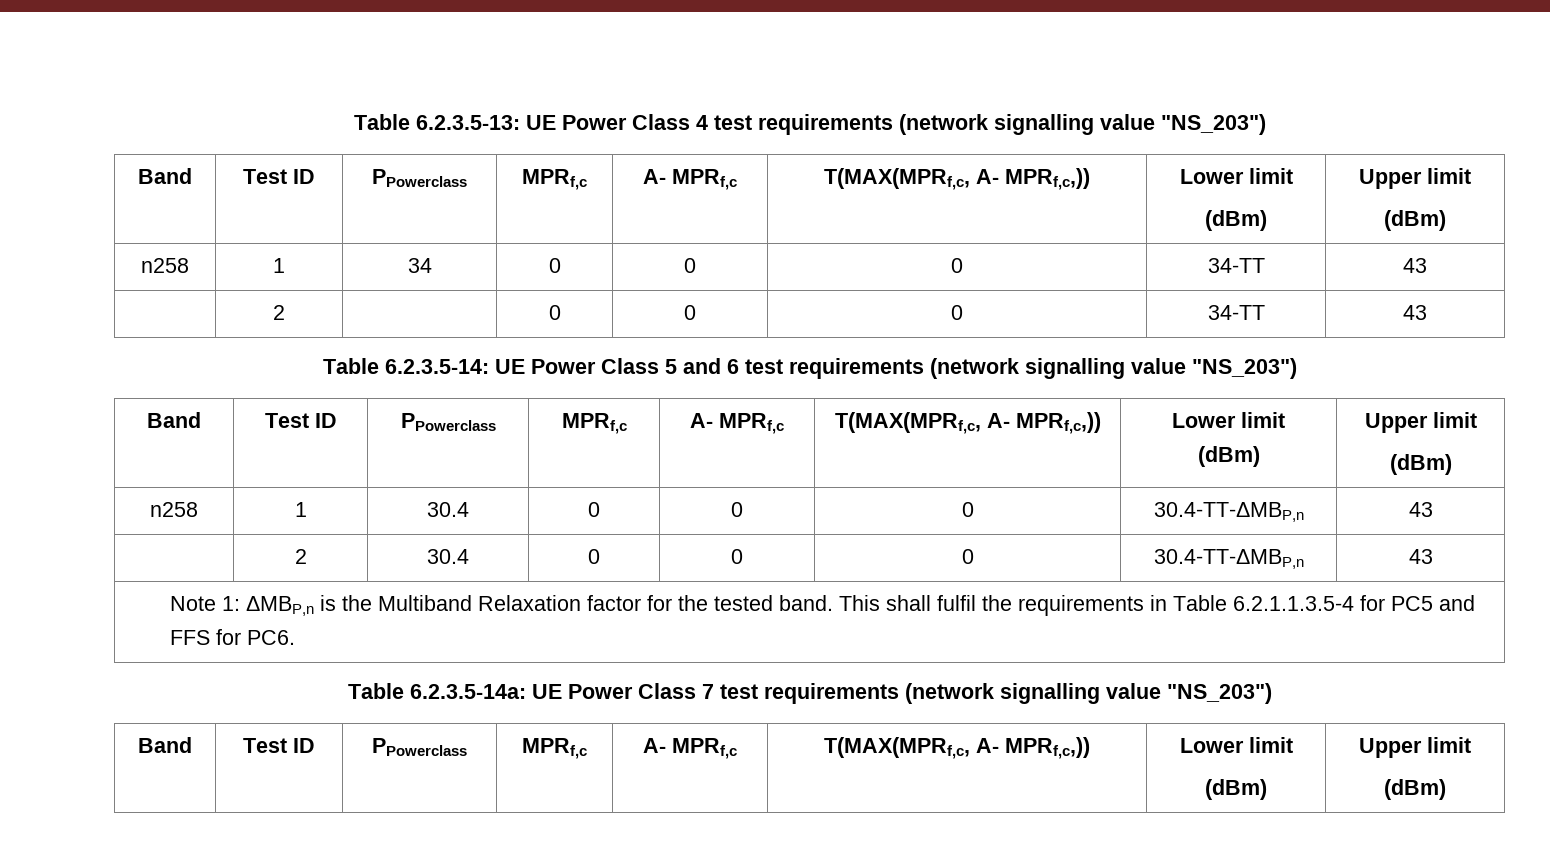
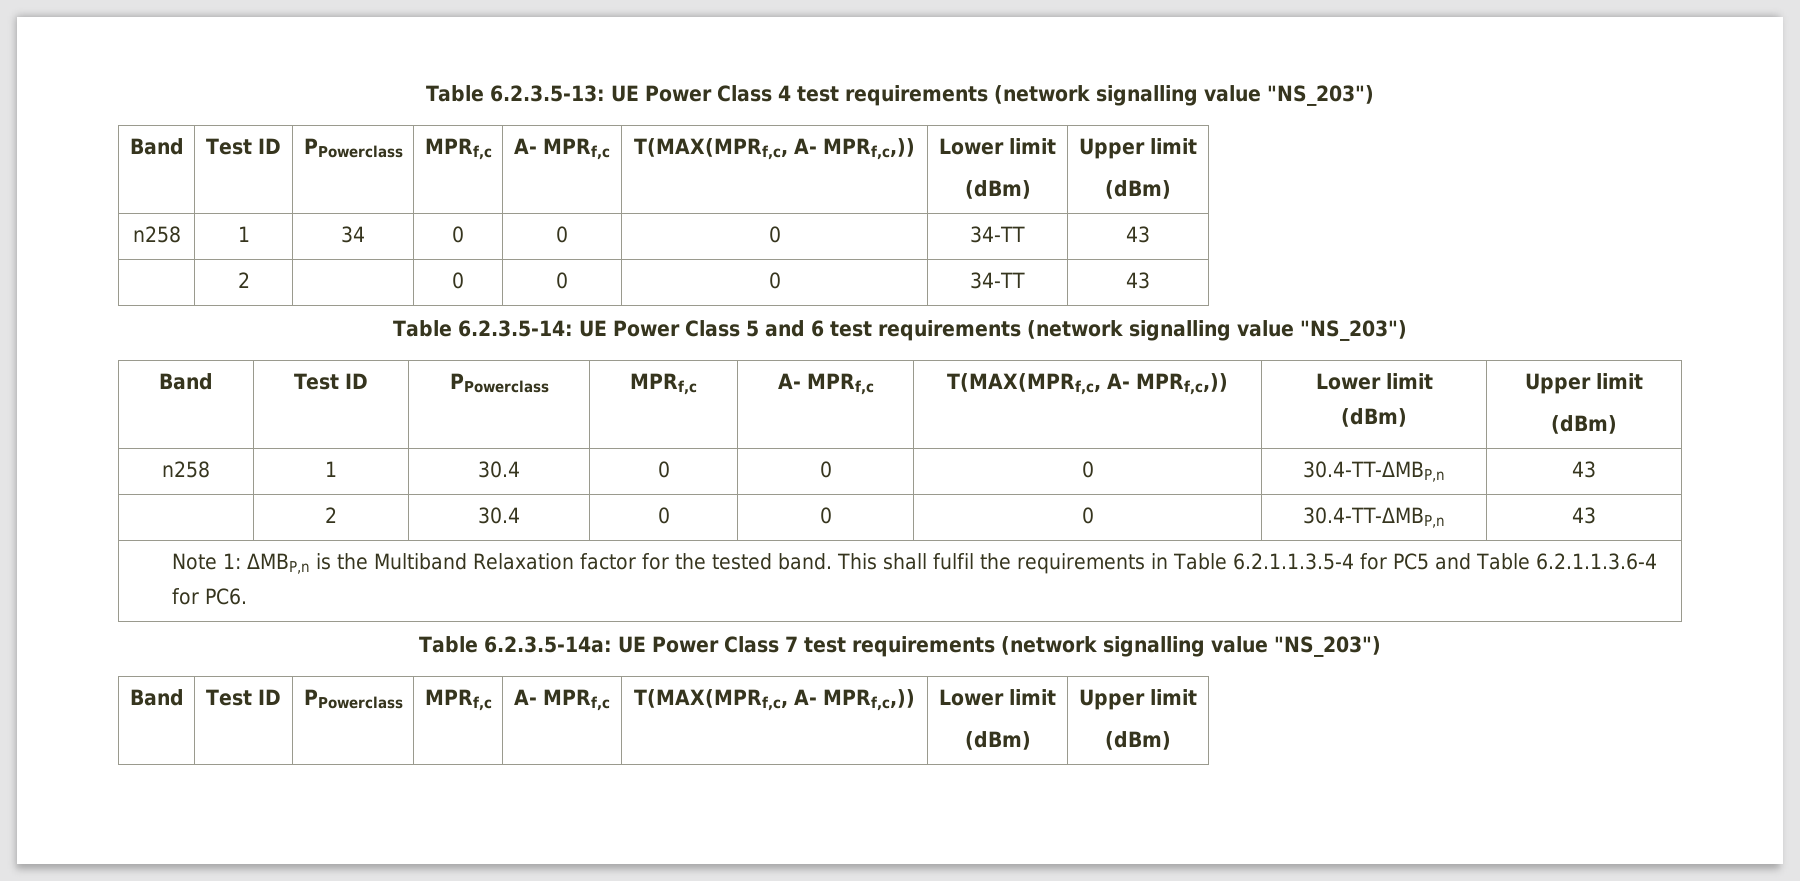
[169,630,210,645] FFS -> [1475,553,1657,570] Table 6.2.1.1.3.6-4

